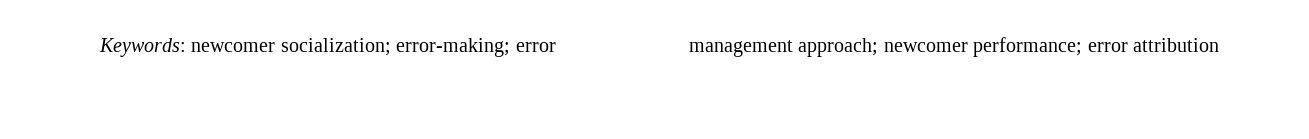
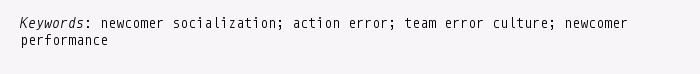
[396,37,1219,57] error-making; error management approach; newcomer performance; error attribution -> [292,17,628,30] [20,34,108,48] action error; team error culture; newcomer performance

